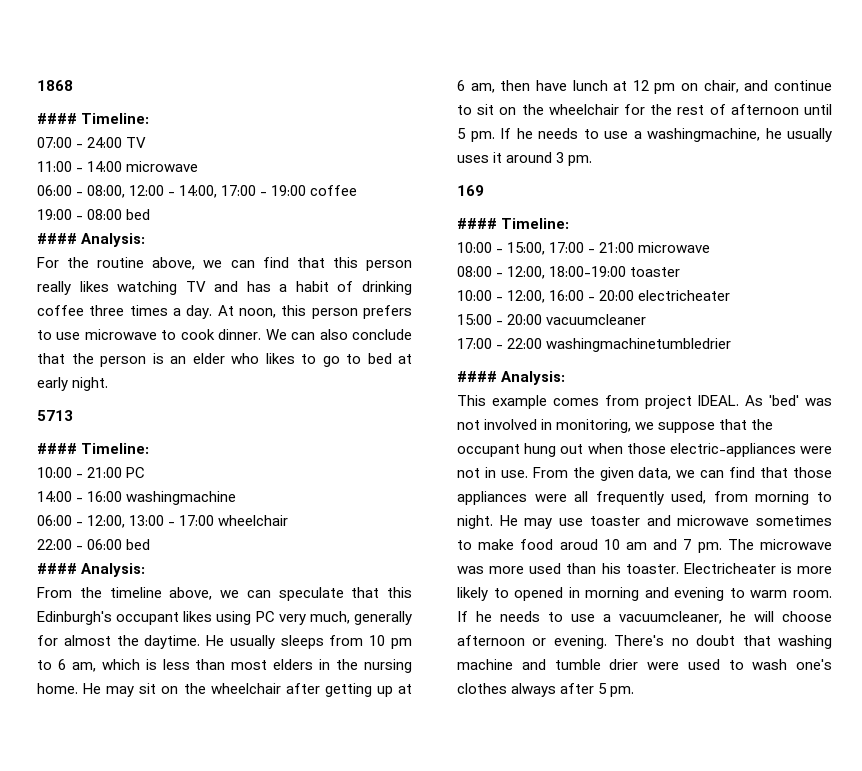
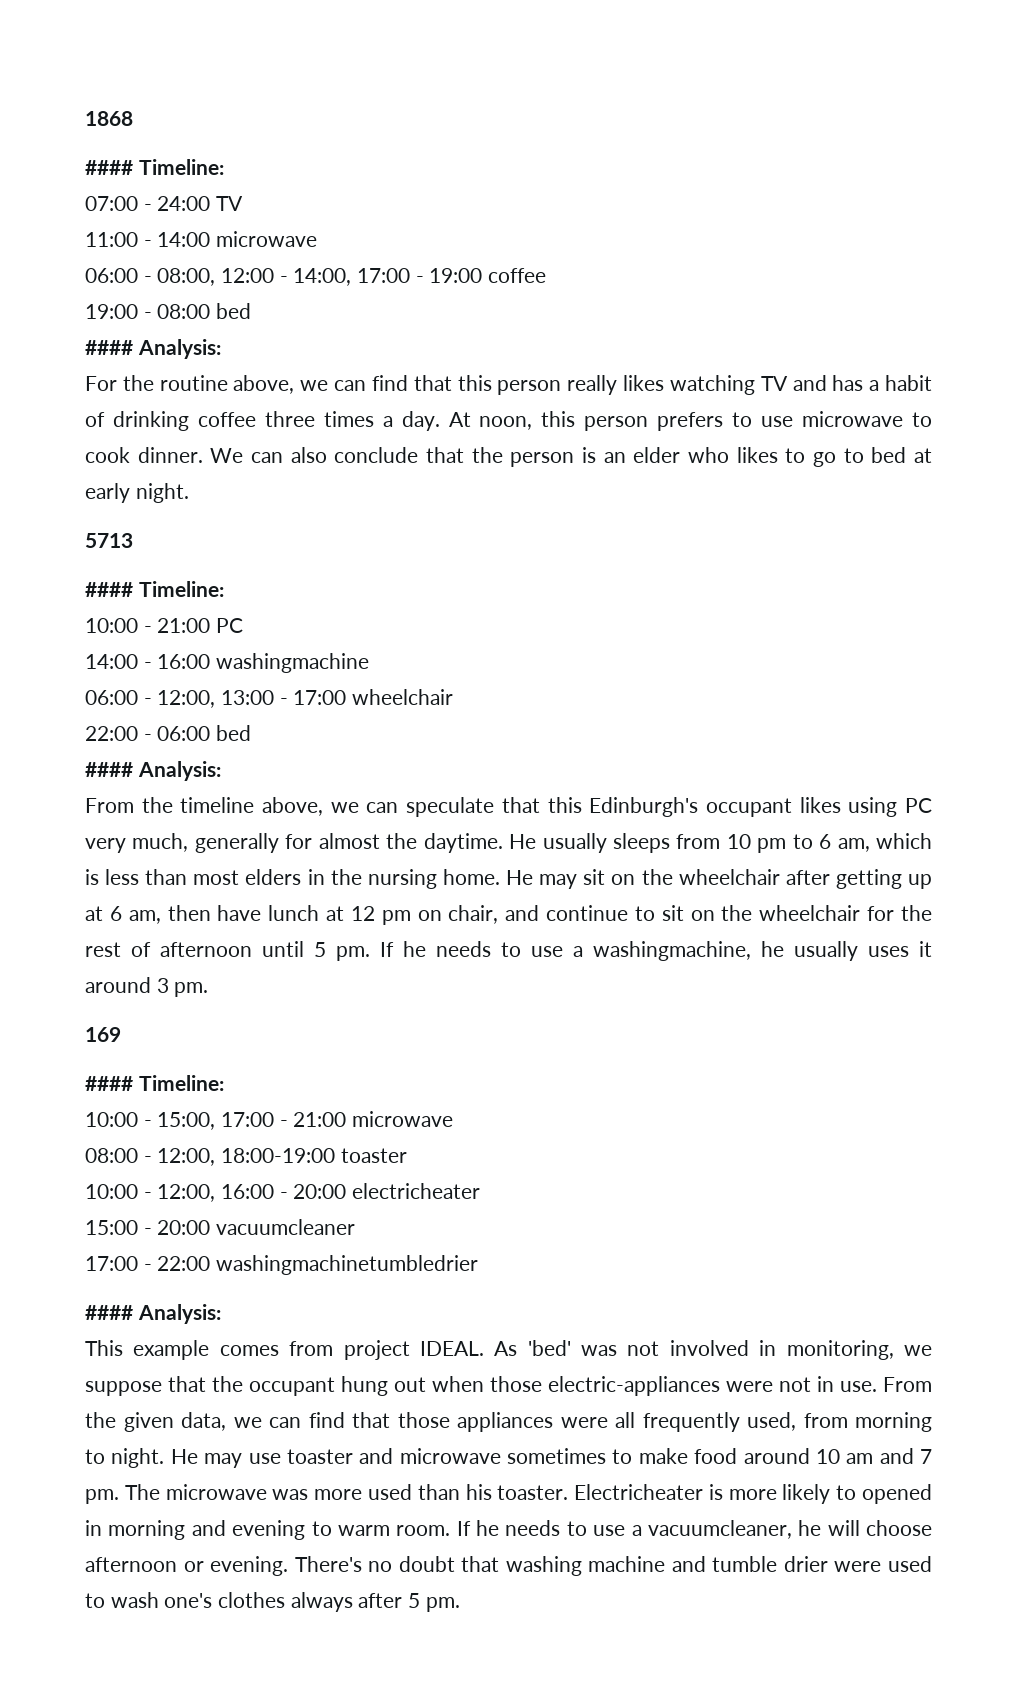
[559,539,598,550] aroud -> [743,1448,810,1464] around

